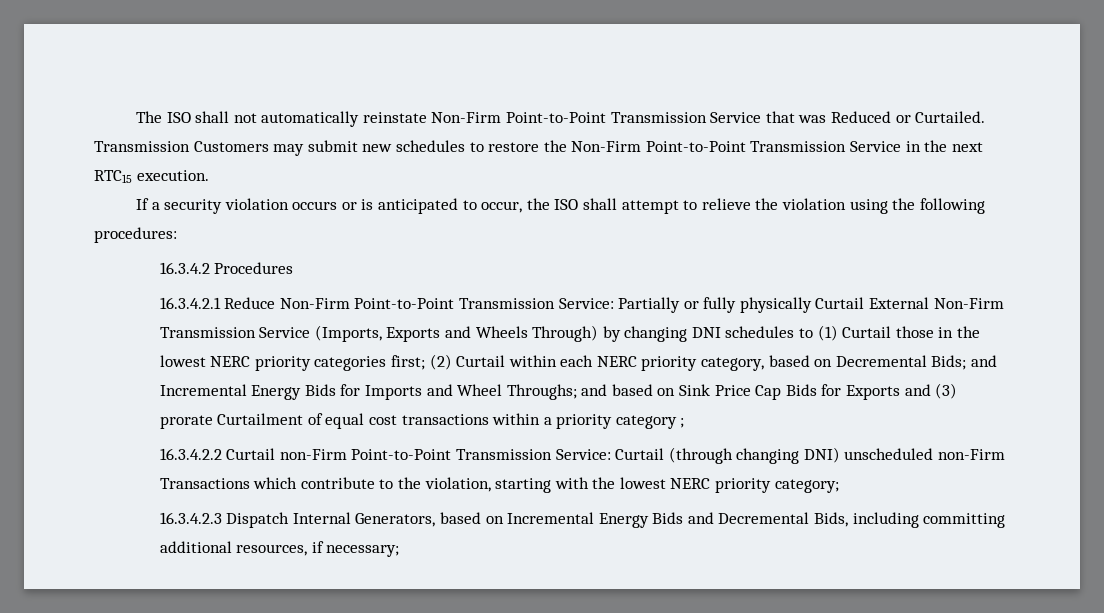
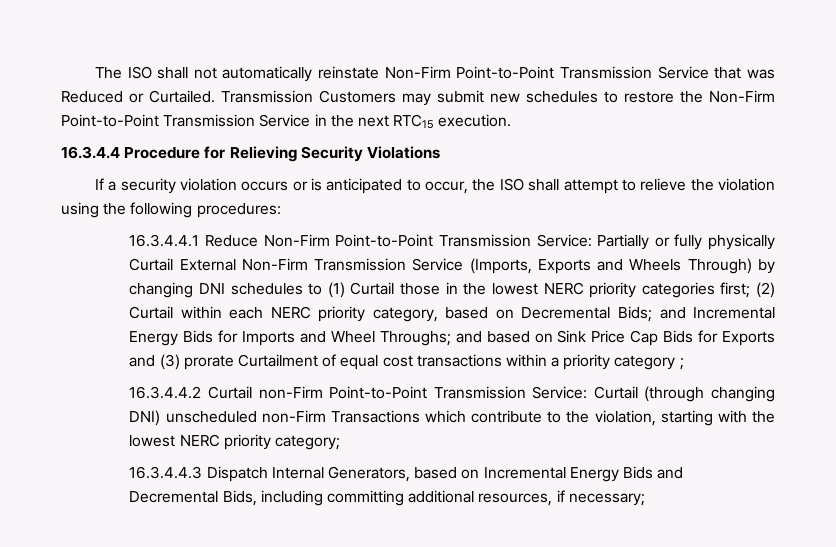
(209, 175) none -> [61,146,440,162] // 16.3.4.4 Procedure for Relieving Security Violations
[159,262,294,274] [159,297,221,309] 16.3.4.2 Procedures // 16.3.4.2.1 -> [129,234,200,247] 16.3.4.4.1
[159,448,222,460] 16.3.4.2.2 -> [129,386,202,399] 16.3.4.4.2
[159,512,222,524] 16.3.4.2.3 -> [129,466,203,479] 16.3.4.4.3

